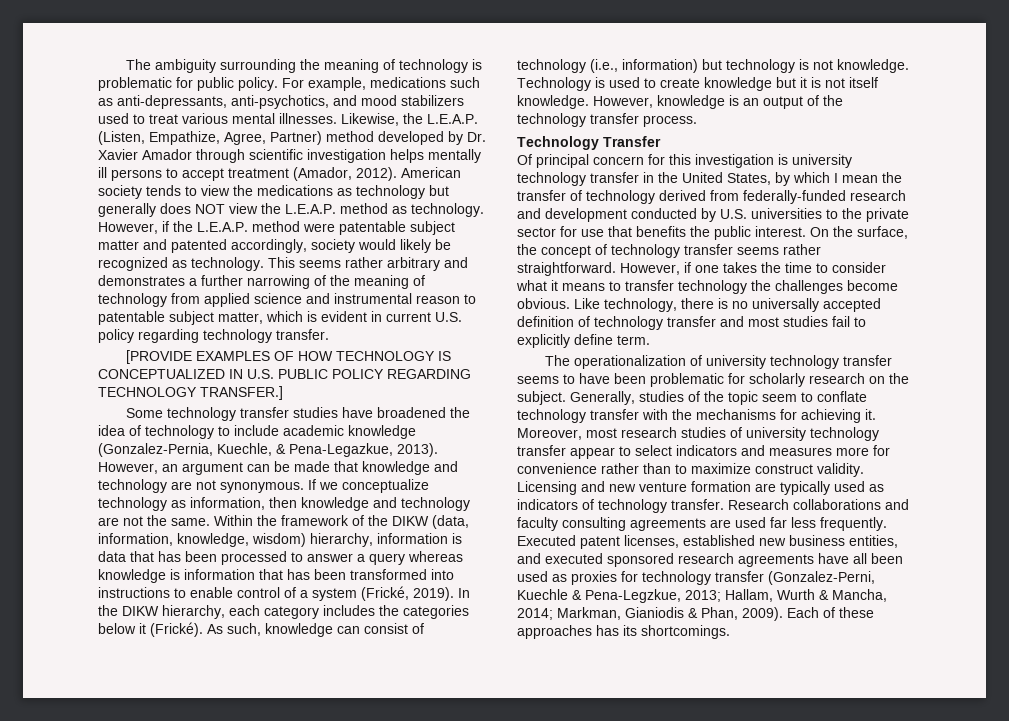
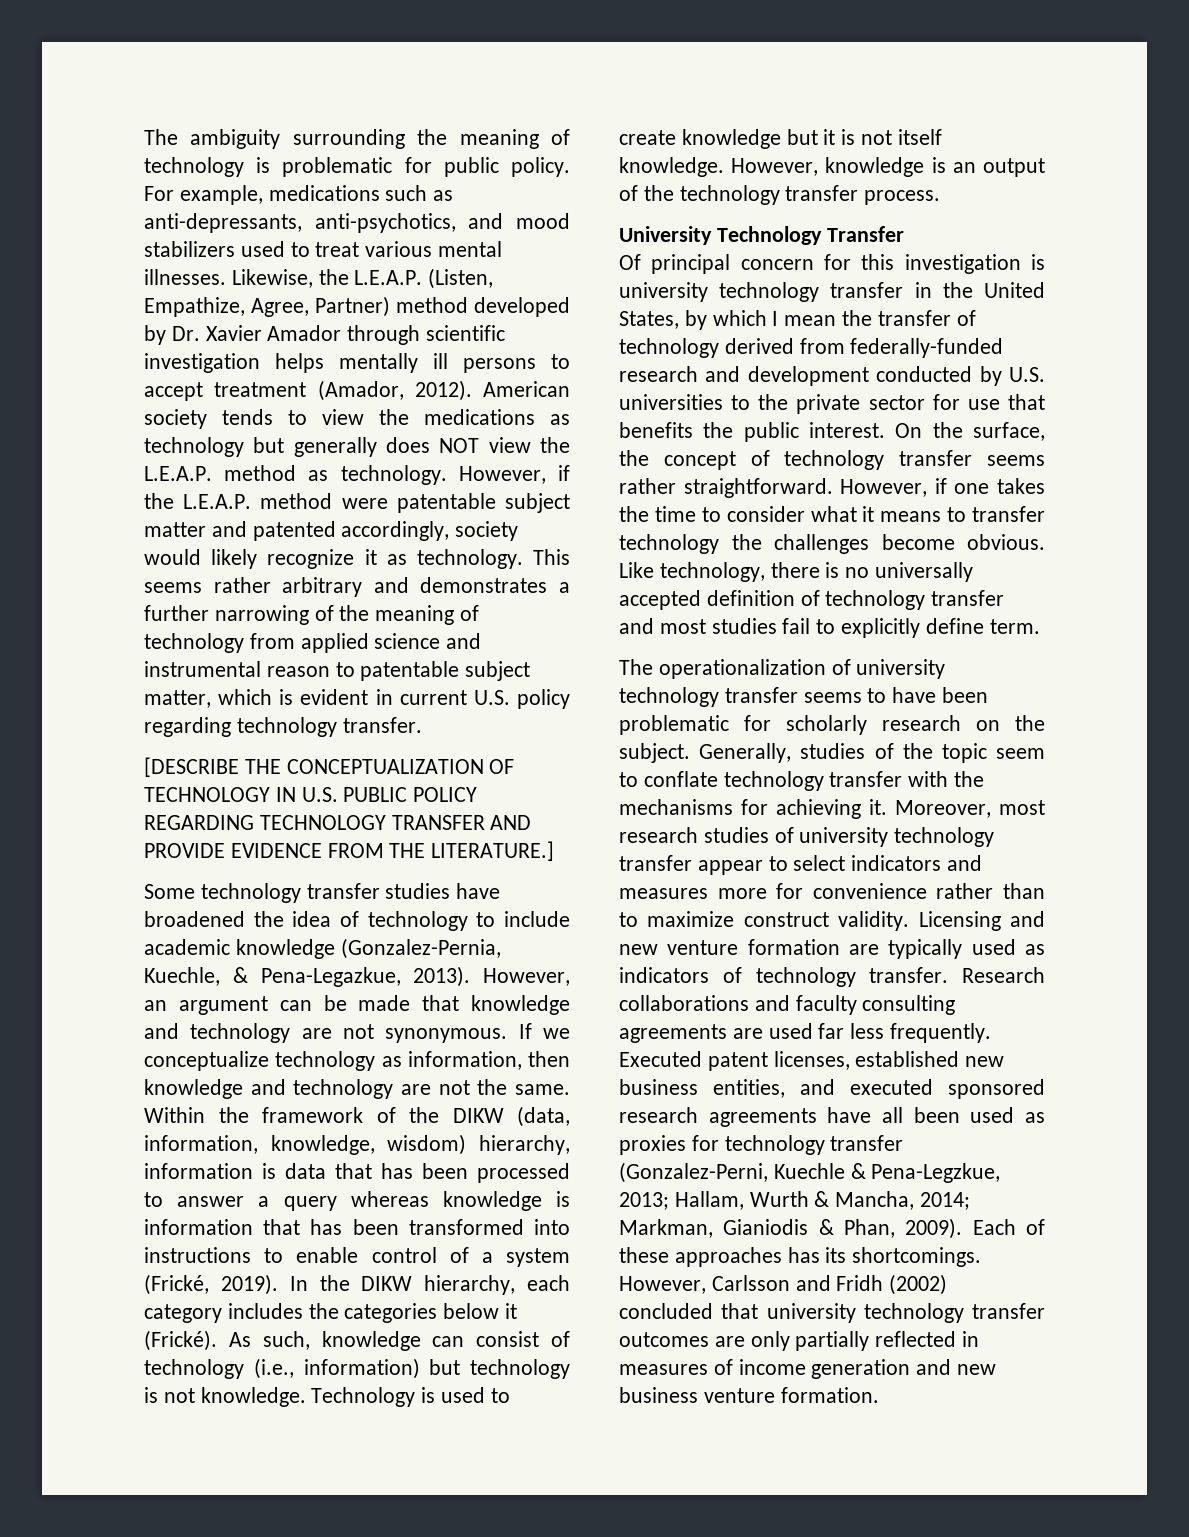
[435,239,451,250] [98,257,168,271] be recognized -> [267,549,377,569] recognize it
[125,350,451,364] [98,369,225,379] [PROVIDE EXAMPLES OF HOW TECHNOLOGY IS CONCEPTUALIZED -> [144,757,515,777] [144,787,270,802] [DESCRIBE THE CONCEPTUALIZATION OF TECHNOLOGY
[200,386,283,400] TRANSFER.] -> [391,815,532,830] [144,841,555,861] TRANSFER AND PROVIDE EVIDENCE FROM THE LITERATURE.]
(697, 121) none -> [619,226,712,245] University
(730, 632) none -> [619,1274,948,1295] [619,1303,1045,1323] [619,1331,980,1351] [619,1359,997,1379] [619,1387,879,1403] However, Carlsson and Fridh (2002) concluded that university technology transfer outcomes are only partially reflected in measures of income generation and new business venture formation.

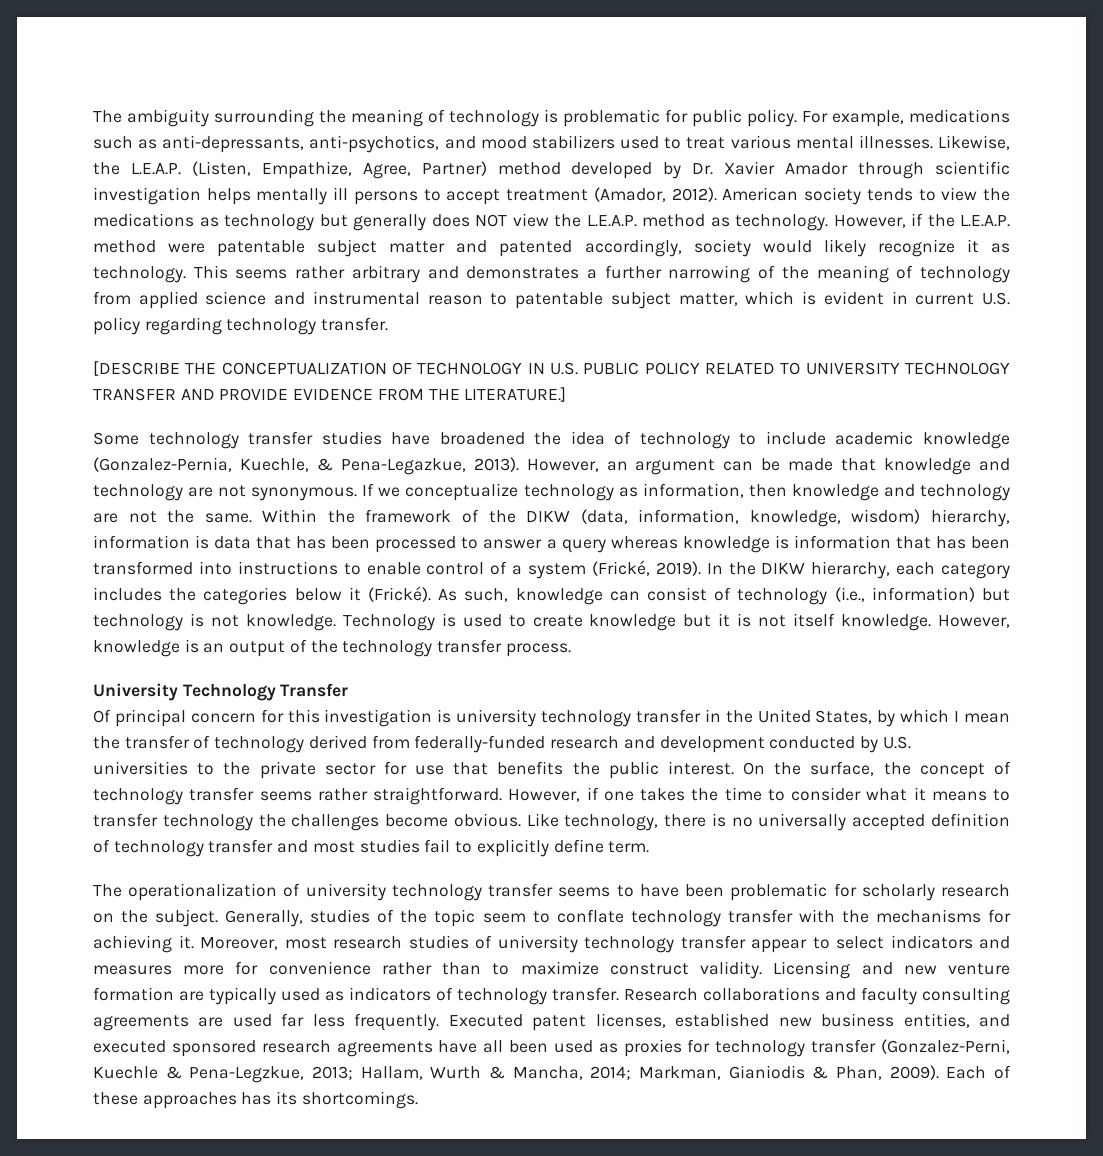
[144,815,254,830] REGARDING -> [705,362,900,375] RELATED TO UNIVERSITY
[619,1274,948,1295] [619,1303,1045,1323] [619,1331,980,1351] [619,1359,997,1379] [619,1387,879,1403] However, Carlsson and Fridh (2002) concluded that university technology transfer outcomes are only partially reflected in measures of income generation and new business venture formation. -> (418, 1100) none

